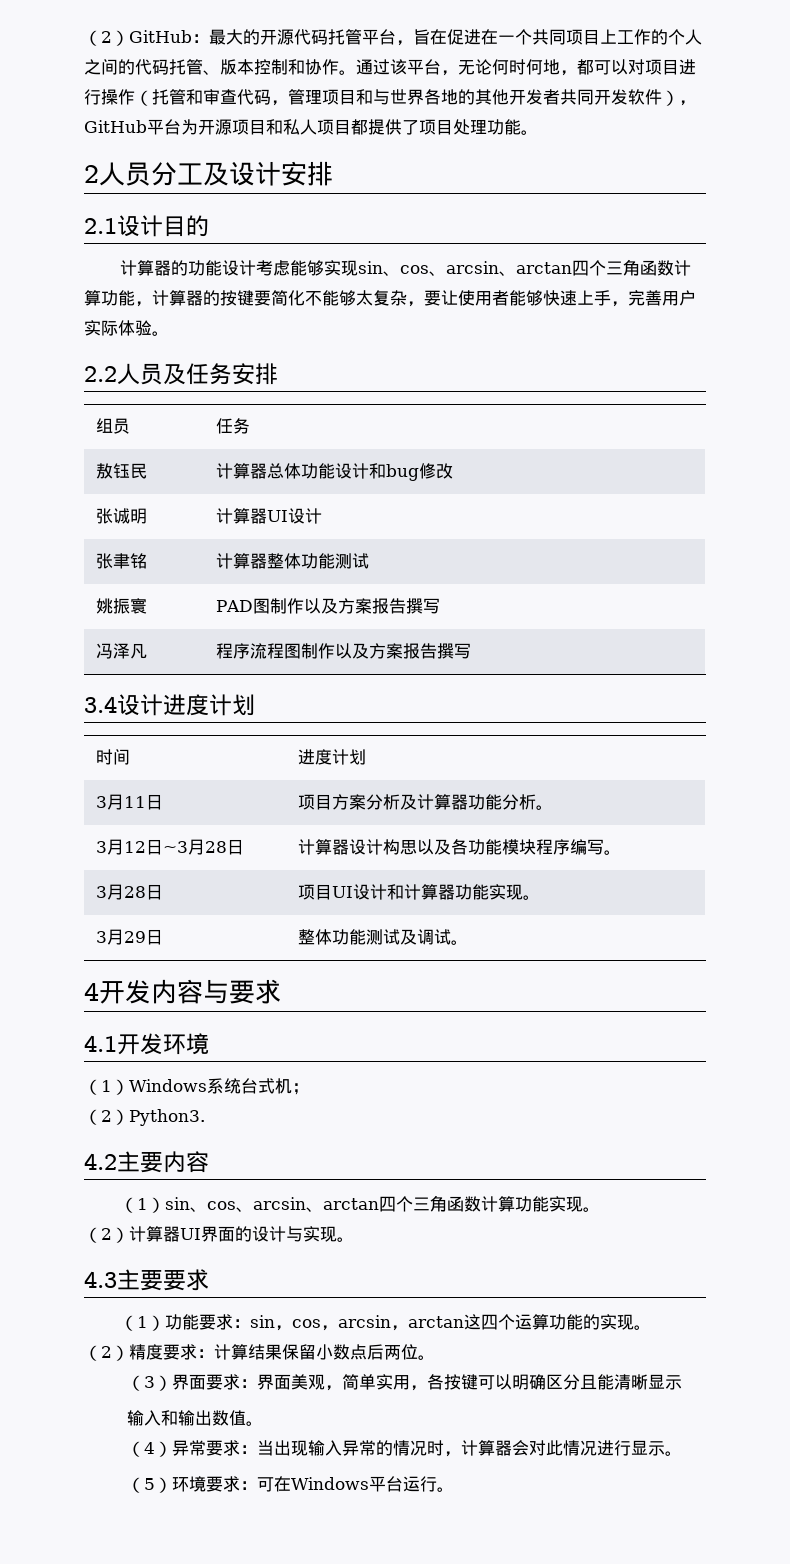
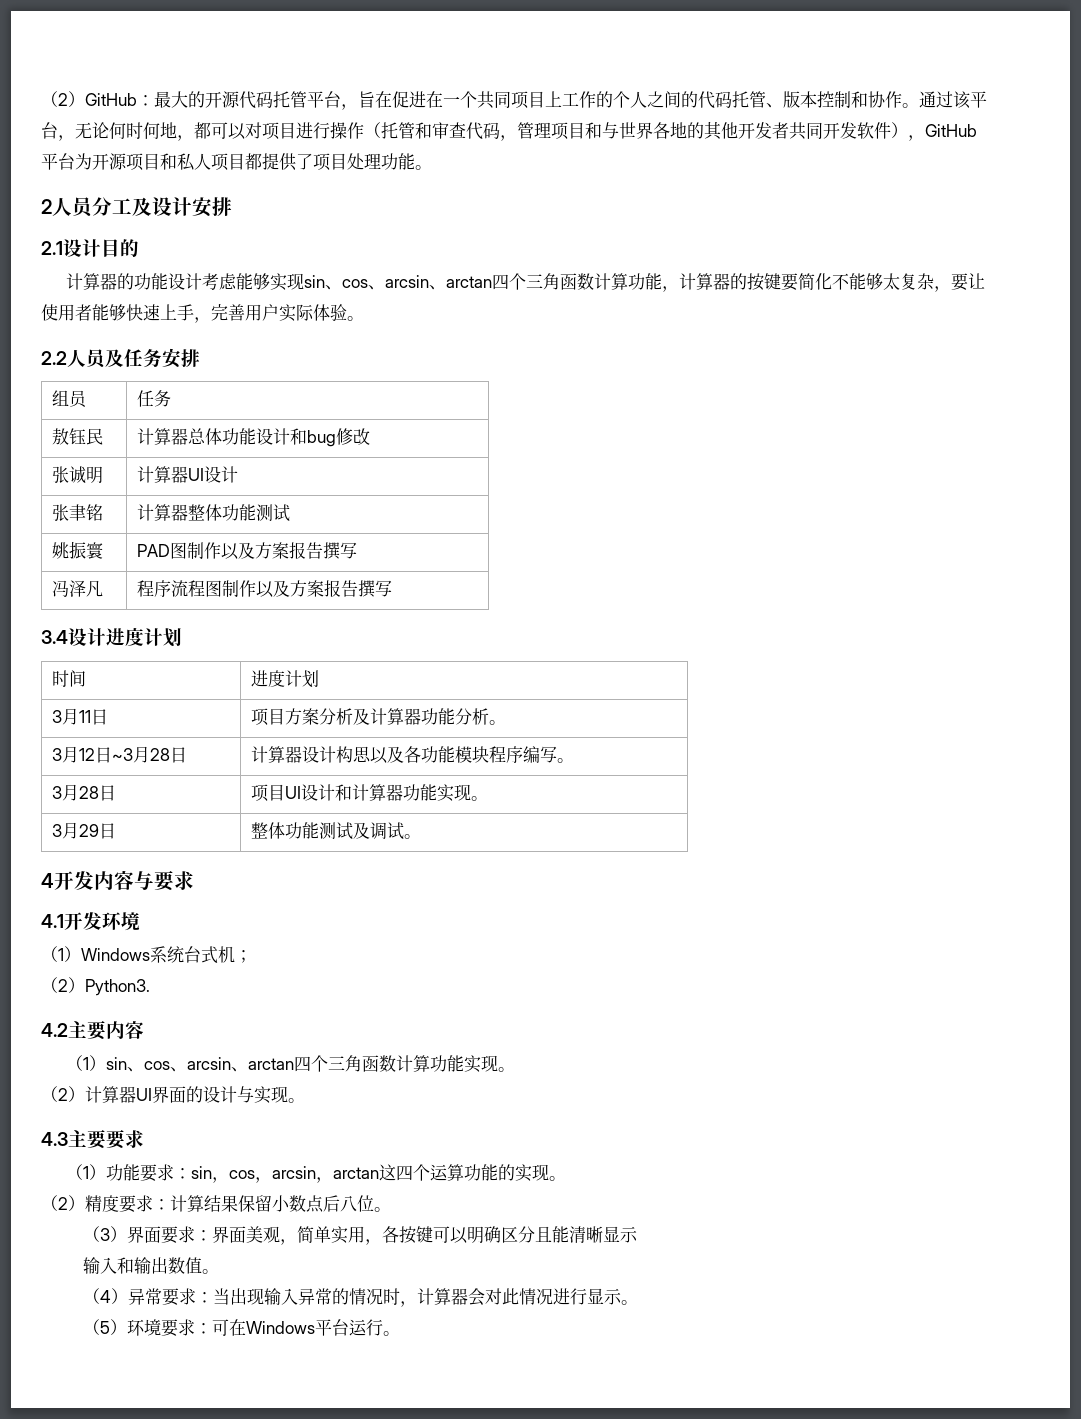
[384,1345,401,1360] 两 -> [340,1195,357,1212] 八

